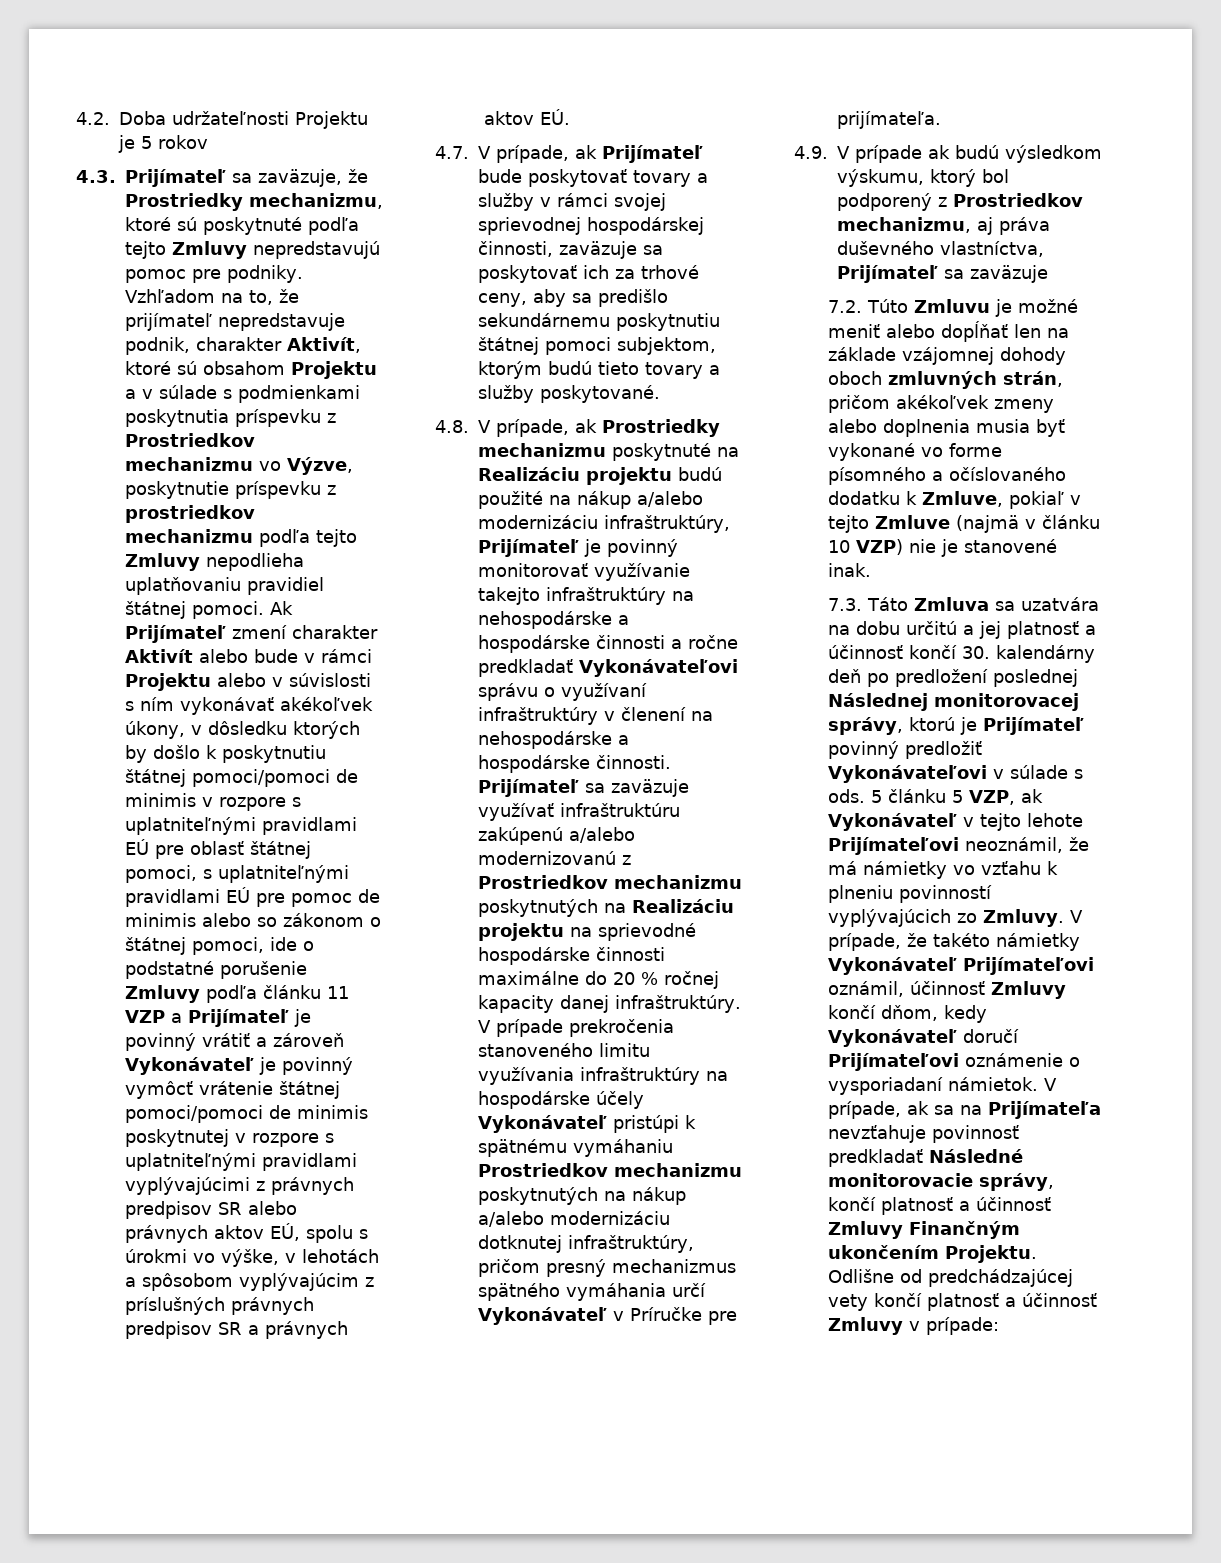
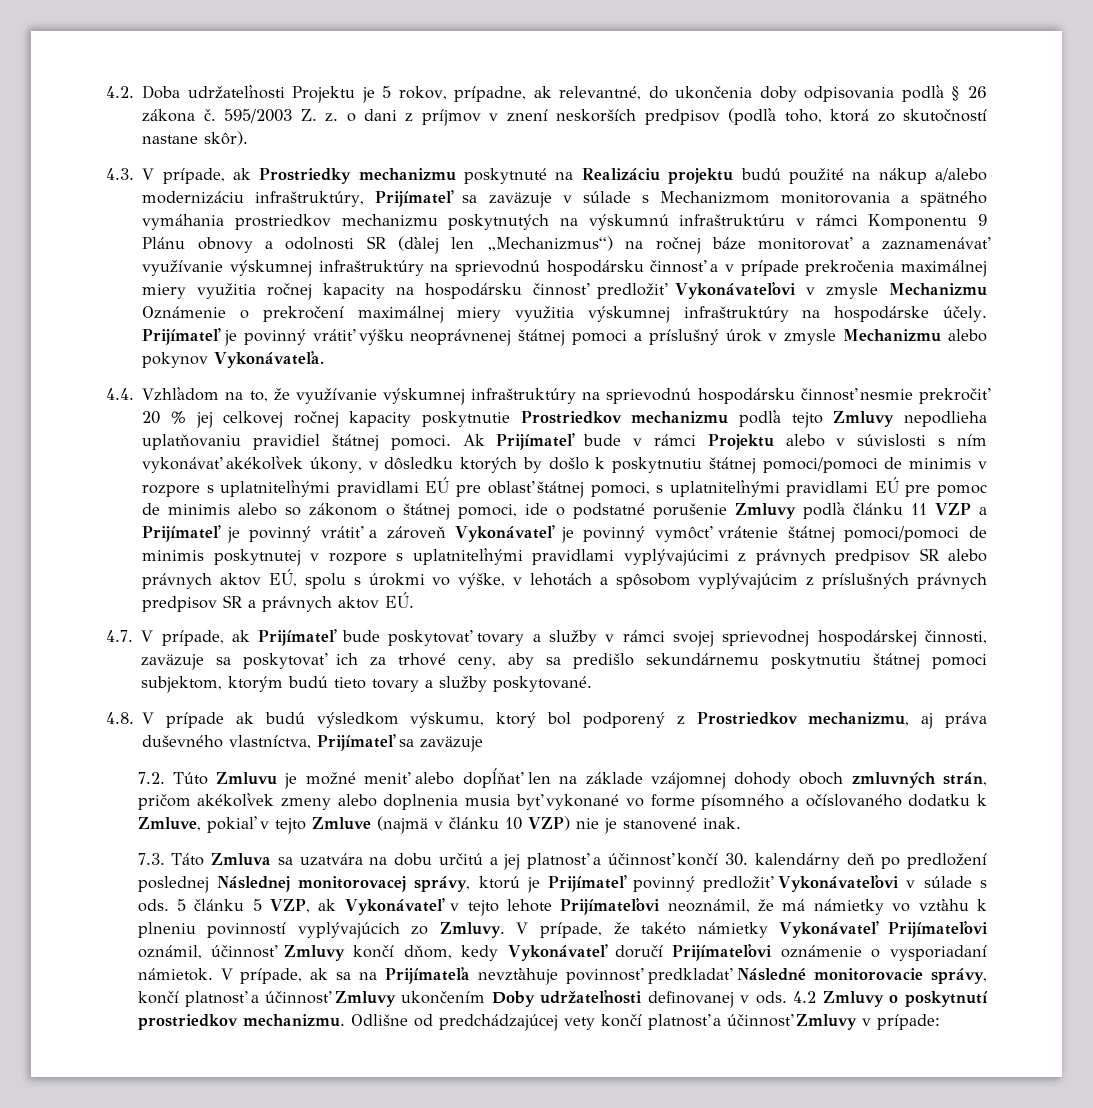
[158,135,208,149] [76,169,368,187] [125,193,383,211] [125,217,359,235] [125,241,380,259] [125,265,303,283] [125,289,299,305] [125,313,345,331] [125,337,361,355] [125,361,377,379] [125,385,360,403] [125,409,336,427] [125,433,255,447] [125,457,353,475] [125,481,336,499] [125,505,255,523] rokov // 4.3. Prijímateľ sa zaväzuje, že Prostriedky mechanizmu, ktoré sú poskytnuté podľa tejto Zmluvy nepredstavujú pomoc pre podniky. Vzhľadom na to, že prijímateľ nepredstavuje podnik, charakter Aktivít, ktoré sú obsahom Projektu a v súlade s podmienkami poskytnutia príspevku z Prostriedkov mechanizmu vo Výzve, poskytnutie príspevku z prostriedkov -> [398,85,987,102] [142,108,988,126] [142,131,249,146] [106,168,988,184] [142,190,987,208] [142,214,987,230] [142,236,992,254] [142,260,988,277] [142,282,987,300] [142,306,988,323] [142,328,987,346] [142,351,325,368] [106,387,991,405] [142,411,622,428] rokov, prípadne, ak relevantné, do ukončenia doby odpisovania podľa § 26 zákona č. 595/2003 Z. z. o dani z príjmov v znení neskorších predpisov (podľa toho, ktorá zo skutočností nastane skôr). // 4.3. V prípade, ak Prostriedky mechanizmu poskytnuté na Realizáciu projektu budú použité na nákup a/alebo modernizáciu infraštruktúry, Prijímateľ sa zaväzuje v súlade s Mechanizmom monitorovania a spätného vymáhania prostriedkov mechanizmu poskytnutých na výskumnú infraštruktúru v rámci Komponentu 9 Plánu obnovy a odolnosti SR (ďalej len „Mechanizmus“) na ročnej báze monitorovať a zaznamenávať využívanie výskumnej infraštruktúry na sprievodnú hospodársku činnosť a v prípade prekročenia maximálnej miery využitia ročnej kapacity na hospodársku činnosť predložiť Vykonávateľovi v zmysle Mechanizmu Oznámenie o prekročení maximálnej miery využitia výskumnej infraštruktúry na hospodárske účely. Prijímateľ je povinný vrátiť výšku neoprávnenej štátnej pomoci a príslušný úrok v zmysle Mechanizmu alebo pokynov Vykonávateľa. // 4.4. Vzhľadom na to, že využívanie výskumnej infraštruktúry na sprievodnú hospodársku činnosť nesmie prekročiť 20 % jej celkovej ročnej kapacity poskytnutie Prostriedkov
[232,625,378,639] [125,649,248,663] zmení charakter Aktivít alebo -> (576, 441) none
[496,419,720,437] [478,443,739,461] [478,467,722,485] [478,491,703,509] [478,515,730,533] [478,539,678,557] [478,563,690,581] [478,587,694,605] [478,611,629,629] [478,635,738,653] [478,659,738,677] [478,683,647,701] [478,707,713,725] [478,731,629,749] [478,755,671,773] [478,779,689,797] [478,803,680,821] [478,827,635,845] [478,851,631,865] [478,875,742,889] [478,899,734,917] [478,923,696,941] [478,947,665,965] [478,971,719,989] [478,995,741,1013] [478,1019,674,1037] [478,1043,650,1057] [478,1067,728,1085] [478,1091,644,1109] [478,1115,696,1133] [478,1139,673,1157] [478,1163,742,1177] [478,1187,686,1205] [478,1211,670,1227] [478,1235,694,1253] [478,1259,736,1277] [478,1283,706,1301] [478,1307,737,1325] [837,111,941,129] [794,146,850,159] prípade, ak Prostriedky mechanizmu poskytnuté na Realizáciu projektu budú použité na nákup a/alebo modernizáciu infraštruktúry, Prijímateľ je povinný monitorovať využívanie takejto infraštruktúry na nehospodárske a hospodárske činnosti a ročne predkladať Vykonávateľovi správu o využívaní infraštruktúry v členení na nehospodárske a hospodárske činnosti. Prijímateľ sa zaväzuje využívať infraštruktúru zakúpenú a/alebo modernizovanú z Prostriedkov mechanizmu poskytnutých na Realizáciu projektu na sprievodné hospodárske činnosti maximálne do 20 % ročnej kapacity danej infraštruktúry. V prípade prekročenia stanoveného limitu využívania infraštruktúry na hospodárske účely Vykonávateľ pristúpi k spätnému vymáhaniu Prostriedkov mechanizmu poskytnutých na nákup a/alebo modernizáciu dotknutej infraštruktúry, pričom presný mechanizmus spätného vymáhania určí Vykonávateľ v Príručke pre prijímateľa. // 4.9. V -> (155, 718) none
[908,1221,1020,1239] [827,1245,1037,1263] Finančným ukončením Projektu. -> [401,990,988,1008] [137,1014,345,1030] ukončením Doby udržateľnosti definovanej v ods. 4.2 Zmluvy o poskytnutí prostriedkov mechanizmu.

